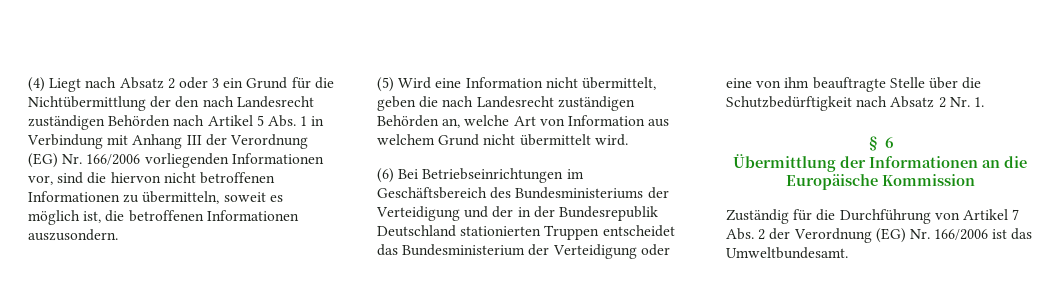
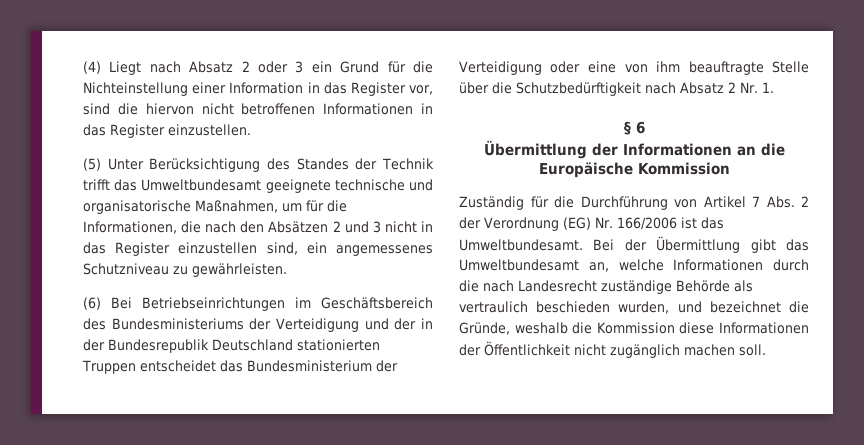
[28,96,314,111] [28,115,325,130] [27,134,308,149] [28,153,324,168] Nichtübermittlung der den nach Landesrecht zuständigen Behörden nach Artikel 5 Abs. 1 in Verbindung mit Anhang III der Verordnung (EG) Nr. 166/2006 vorliegenden Informationen -> [83,82,406,96] Nichteinstellung einer Information in das Register
[123,191,283,204] [28,210,299,225] [28,229,118,241] [377,77,656,92] [377,96,635,111] [377,115,670,128] [377,134,628,146] zu übermitteln, soweit es möglich ist, die betroffenen Informationen auszusondern. // (5) Wird eine Information nicht übermittelt, geben die nach Landesrecht zuständigen Behörden an, welche Art von Information aus welchem Grund nicht übermittelt wird. -> [421,103,433,114] [83,124,251,138] [83,158,435,172] [83,179,433,193] [83,200,347,214] [83,221,433,234] [83,242,433,256] [83,263,287,277] in das Register einzustellen. // (5) Unter Berücksichtigung des Standes der Technik trifft das Umweltbundesamt geeignete technische und organisatorische Maßnahmen, um für die Informationen, die nach den Absätzen 2 und 3 nicht in das Register einzustellen sind, ein angemessenes Schutzniveau zu gewährleisten.
(848, 253) none -> [593,236,809,253] [459,259,809,272] [459,280,753,294] [459,301,809,314] [459,322,809,335] [459,341,766,358] Bei der Übermittlung gibt das Umweltbundesamt an, welche Informationen durch die nach Landesrecht zuständige Behörde als vertraulich beschieden wurden, und bezeichnet die Gründe, weshalb die Kommission diese Informationen der Öffentlichkeit nicht zugänglich machen soll.

